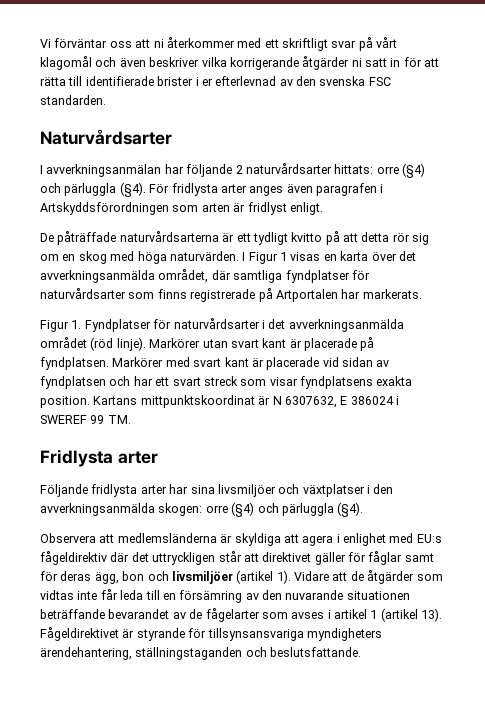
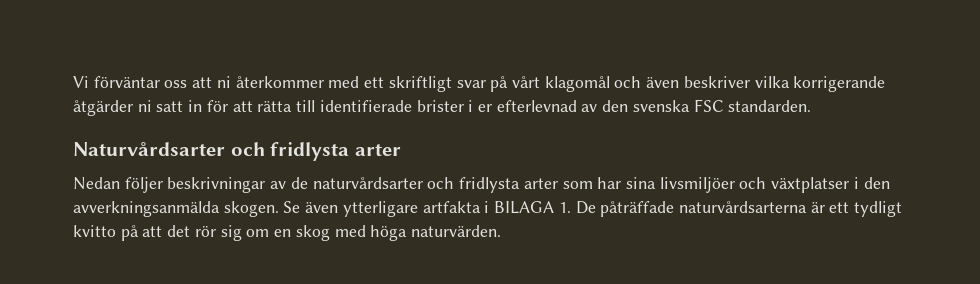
[40,163,425,178] [40,182,384,197] [40,202,323,215] // I avverkningsanmälan har följande 2 naturvårdsarter hittats: orre (§4) och pärluggla (§4). För fridlysta arter anges även paragrafen i Artskyddsförordningen som arten är fridlyst enligt. // -> [230,142,401,161] [73,177,890,193] [73,201,571,217] och fridlysta arter // Nedan följer beskrivningar av de naturvårdsarter och fridlysta arter som har sina livsmiljöer och växtplatser i den avverkningsanmälda skogen. Se även ytterligare artfakta i BILAGA 1.
[361,232,390,242] detta -> [167,225,191,237] det
[242,251,416,264] [40,269,370,283] [40,288,422,302] [40,318,404,332] [40,337,375,351] [40,357,390,370] [40,376,413,389] [40,395,399,408] [40,415,131,424] [40,449,158,467] [40,484,394,497] [40,502,364,517] [40,533,442,546] [40,551,434,565] [40,570,443,584] [40,589,410,603] [40,608,443,622] [40,627,382,641] [40,647,362,660] I Figur 1 visas en karta över det avverkningsanmälda området, där samtliga fyndplatser för naturvårdsarter som finns registrerade på Artportalen har markerats. // Figur 1. Fyndplatser för naturvårdsarter i det avverkningsanmälda området (röd linje). Markörer utan svart kant är placerade på fyndplatsen. Markörer med svart kant är placerade vid sidan av fyndplatsen och har ett svart streck som visar fyndplatsens exakta position. Kartans mittpunktskoordinat är N 6307632, E 386024 i SWEREF 99 TM. // Fridlysta arter // Följande fridlysta arter har sina livsmiljöer och växtplatser i den avverkningsanmälda skogen: orre (§4) och pärluggla (§4). // Observera att medlemsländerna är skyldiga att agera i enlighet med EU:s fågeldirektiv där det uttryckligen står att direktivet gäller för fåglar samt för deras ägg, bon och livsmiljöer (artikel 1). Vidare att de åtgärder som vidtas inte får leda till en försämring av den nuvarande situationen beträffande bevarandet av de fågelarter som avses i artikel 1 (artikel 13). Fågeldirektivet är styrande för tillsynsansvariga myndigheters ärendehantering, ställningstaganden och beslutsfattande. -> (501, 231) none

